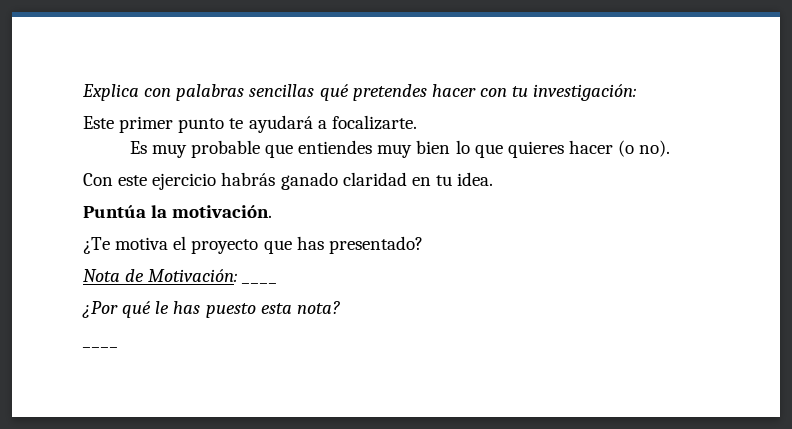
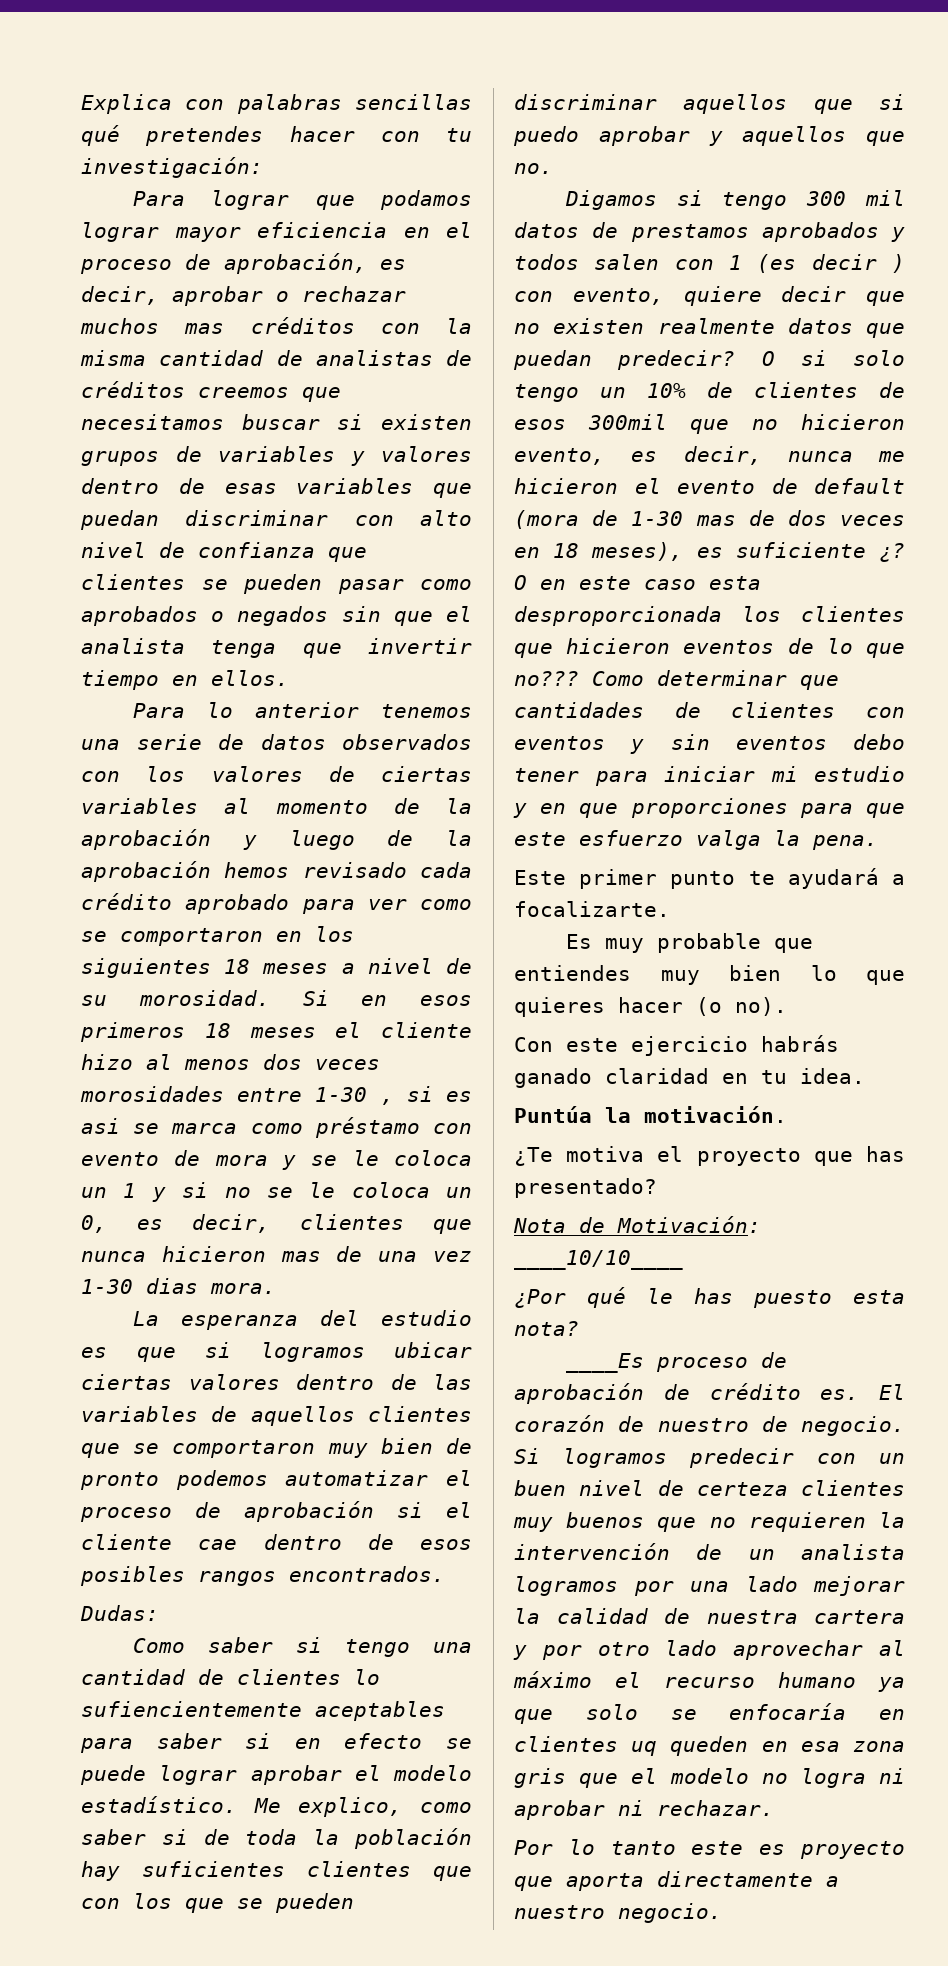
(637, 92) none -> [132,190,472,210] [81,222,472,242] [80,253,406,274] [81,286,406,306] [80,317,472,334] [80,350,472,366] [81,381,341,402] [81,414,472,430] [81,446,472,466] [81,478,472,498] [80,510,472,530] [81,542,367,562] [81,574,472,594] [81,606,472,626] [81,638,472,658] [81,670,289,690] [132,702,472,718] [81,734,472,750] [81,766,472,782] [81,798,472,814] [81,829,472,850] [81,861,472,882] [81,893,472,914] [81,926,354,946] [81,958,472,978] [81,990,472,1006] [80,1022,472,1042] [81,1054,380,1070] [80,1086,472,1105] [81,1117,472,1138] [81,1150,472,1170] [81,1182,472,1202] [81,1214,472,1234] [81,1246,473,1262] [81,1278,276,1294] [132,1310,472,1330] [81,1342,472,1362] [81,1374,472,1390] [81,1406,472,1426] [81,1438,472,1458] [80,1470,473,1490] [80,1501,472,1522] [81,1534,472,1550] [80,1566,445,1586] [80,1605,159,1621] [132,1637,472,1657] [81,1669,380,1685] [81,1701,445,1721] [80,1733,472,1753] [80,1765,472,1785] [81,1796,472,1817] [81,1828,473,1849] [81,1861,472,1881] [81,1893,354,1913] [514,94,905,114] [513,126,905,146] [514,163,553,174] [564,190,905,210] [514,222,905,242] [514,254,905,273] [514,286,905,306] [514,318,905,338] [513,350,905,370] [514,382,905,402] [514,414,905,434] [514,446,905,465] [514,478,905,494] [514,510,905,529] [514,542,905,562] [514,575,761,590] [514,606,905,626] [514,638,905,658] [514,670,839,690] [514,702,905,718] [514,734,905,754] [514,766,905,786] [513,798,905,818] [514,830,878,850] // Para lograr que podamos lograr mayor eficiencia en el proceso de aprobación, es decir, aprobar o rechazar muchos mas créditos con la misma cantidad de analistas de créditos creemos que necesitamos buscar si existen grupos de variables y valores dentro de esas variables que puedan discriminar con alto nivel de confianza que clientes se pueden pasar como aprobados o negados sin que el analista tenga que invertir tiempo en ellos. // Para lo anterior tenemos una serie de datos observados con los valores de ciertas variables al momento de la aprobación y luego de la aprobación hemos revisado cada crédito aprobado para ver como se comportaron en los siguientes 18 meses a nivel de su morosidad. Si en esos primeros 18 meses el cliente hizo al menos dos veces morosidades entre 1-30 , si es asi se marca como préstamo con evento de mora y se le coloca un 1 y si no se le coloca un 0, es decir, clientes que nunca hicieron mas de una vez 1-30 dias mora. // La esperanza del estudio es que si logramos ubicar ciertas valores dentro de las variables de aquellos clientes que se comportaron muy bien de pronto podemos automatizar el proceso de aprobación si el cliente cae dentro de esos posibles rangos encontrados. // Dudas: // Como saber si tengo una cantidad de clientes lo sufiencientemente aceptables para saber si en efecto se puede lograr aprobar el modelo estadístico. Me explico, como saber si de toda la población hay suficientes clientes que con los que se pueden discriminar aquellos que si puedo aprobar y aquellos que no. // Digamos si tengo 300 mil datos de prestamos aprobados y todos salen con 1 (es decir ) con evento, quiere decir que no existen realmente datos que puedan predecir? O si solo tengo un 10% de clientes de esos 300mil que no hicieron evento, es decir, nunca me hicieron el evento de default (mora de 1-30 mas de dos veces en 18 meses), es suficiente ¿? O en este caso esta desproporcionada los clientes que hicieron eventos de lo que no??? Como determinar que cantidades de clientes con eventos y sin eventos debo tener para iniciar mi estudio y en que proporciones para que este esfuerzo valga la pena.
[241,282,279,284] ____ -> [514,1250,683,1270] ____10/10____
[82,346,119,348] ____ -> [565,1352,787,1373] [514,1383,905,1404] [514,1415,905,1436] [514,1448,905,1468] [514,1480,905,1496] [513,1512,905,1532] [514,1543,905,1560] [514,1576,905,1596] [514,1608,905,1624] [513,1640,905,1660] [513,1671,905,1692] [514,1703,905,1724] [514,1736,905,1756] [514,1768,905,1788] [514,1800,774,1820] [514,1839,905,1859] [514,1871,839,1891] [514,1903,722,1923] ____Es proceso de aprobación de crédito es. El corazón de nuestro de negocio. Si logramos predecir con un buen nivel de certeza clientes muy buenos que no requieren la intervención de un analista logramos por una lado mejorar la calidad de nuestra cartera y por otro lado aprovechar al máximo el recurso humano ya que solo se enfocaría en clientes uq queden en esa zona gris que el modelo no logra ni aprobar ni rechazar. // Por lo tanto este es proyecto que aporta directamente a nuestro negocio.

